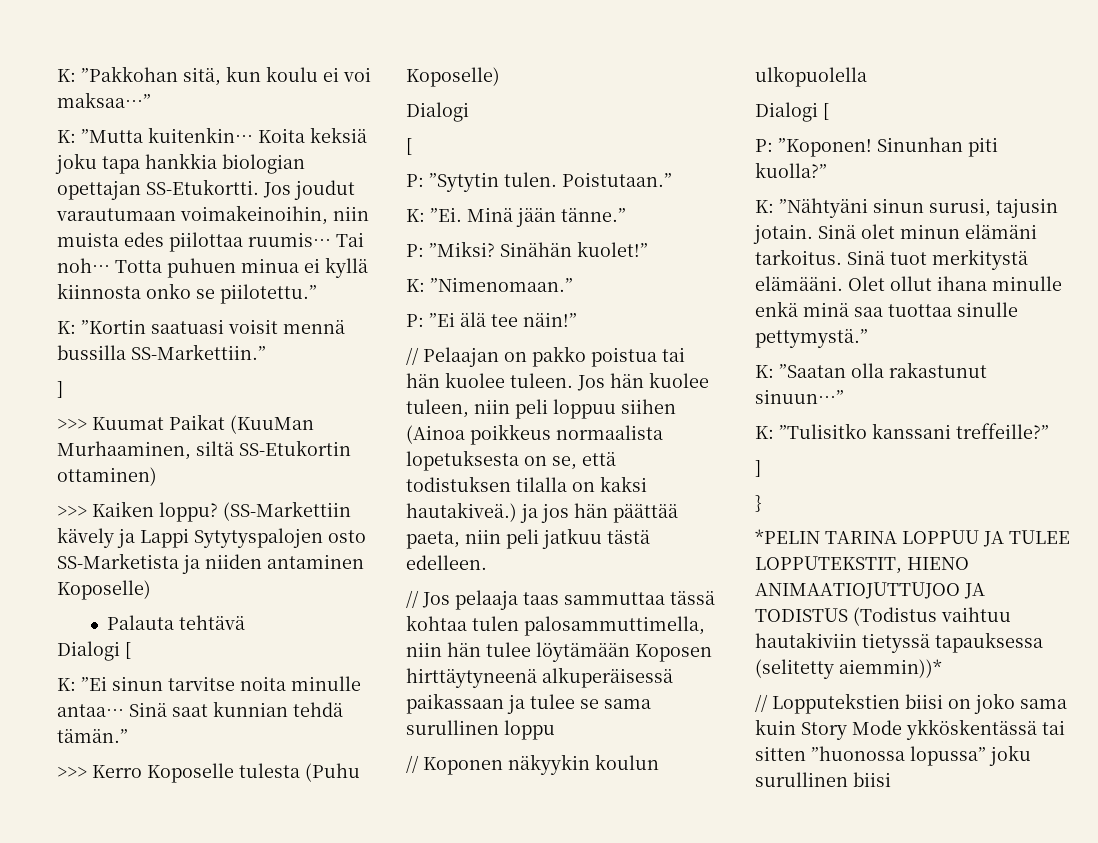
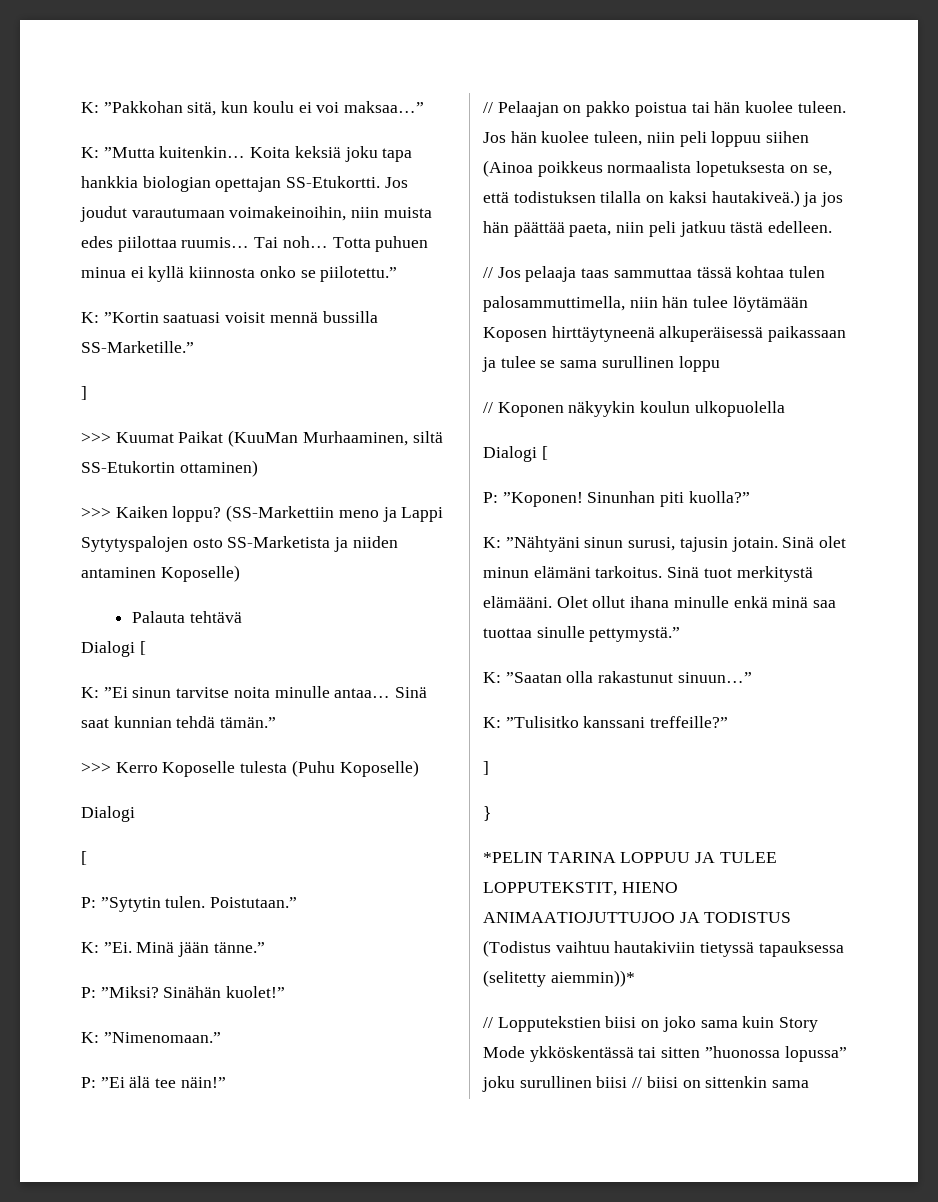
[131,344,266,360] SS-Markettiin.” -> [81,341,194,353] SS-Marketille.”
[57,527,114,548] kävely -> [338,510,379,518] meno
(891, 779) none -> [632,1076,810,1088] // biisi on sittenkin sama

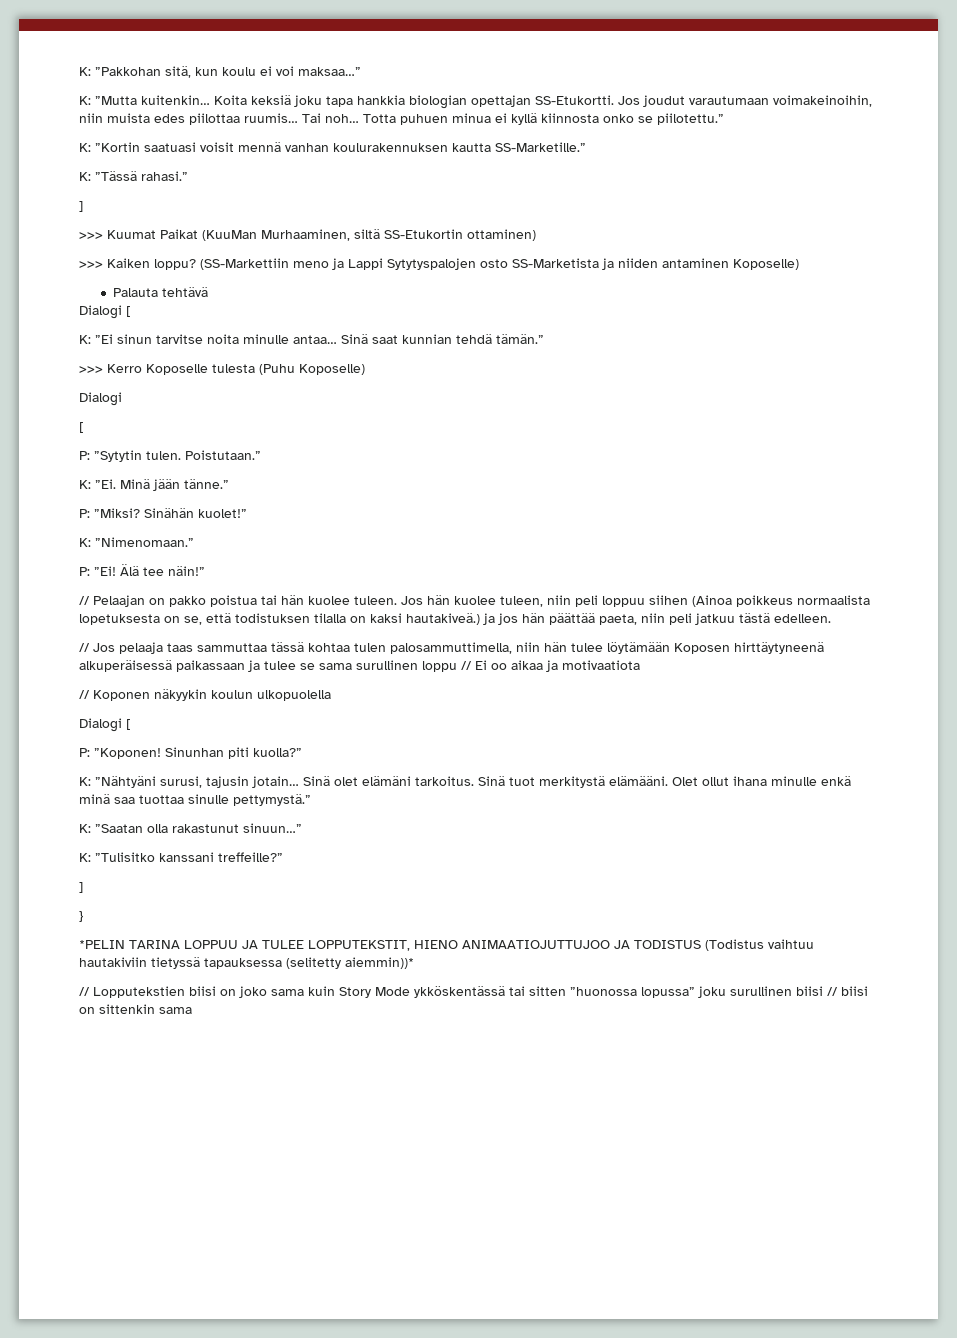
[322,311,378,323] [81,341,194,353] bussilla SS-Marketille.” -> [285,142,586,152] [79,171,188,181] vanhan koulurakennuksen kautta SS-Marketille.” // K: ”Tässä rahasi.”
[100,1076,151,1088] ”Ei älä -> [94,564,139,576] ”Ei! Älä
(720, 364) none -> [461,660,640,672] // Ei oo aikaa ja motivaatiota
[584,537,624,548] sinun -> (156, 782) none
[731,537,778,552] jotain. -> [252,776,299,788] jotain…
[483,567,529,578] minun -> (358, 781) none

